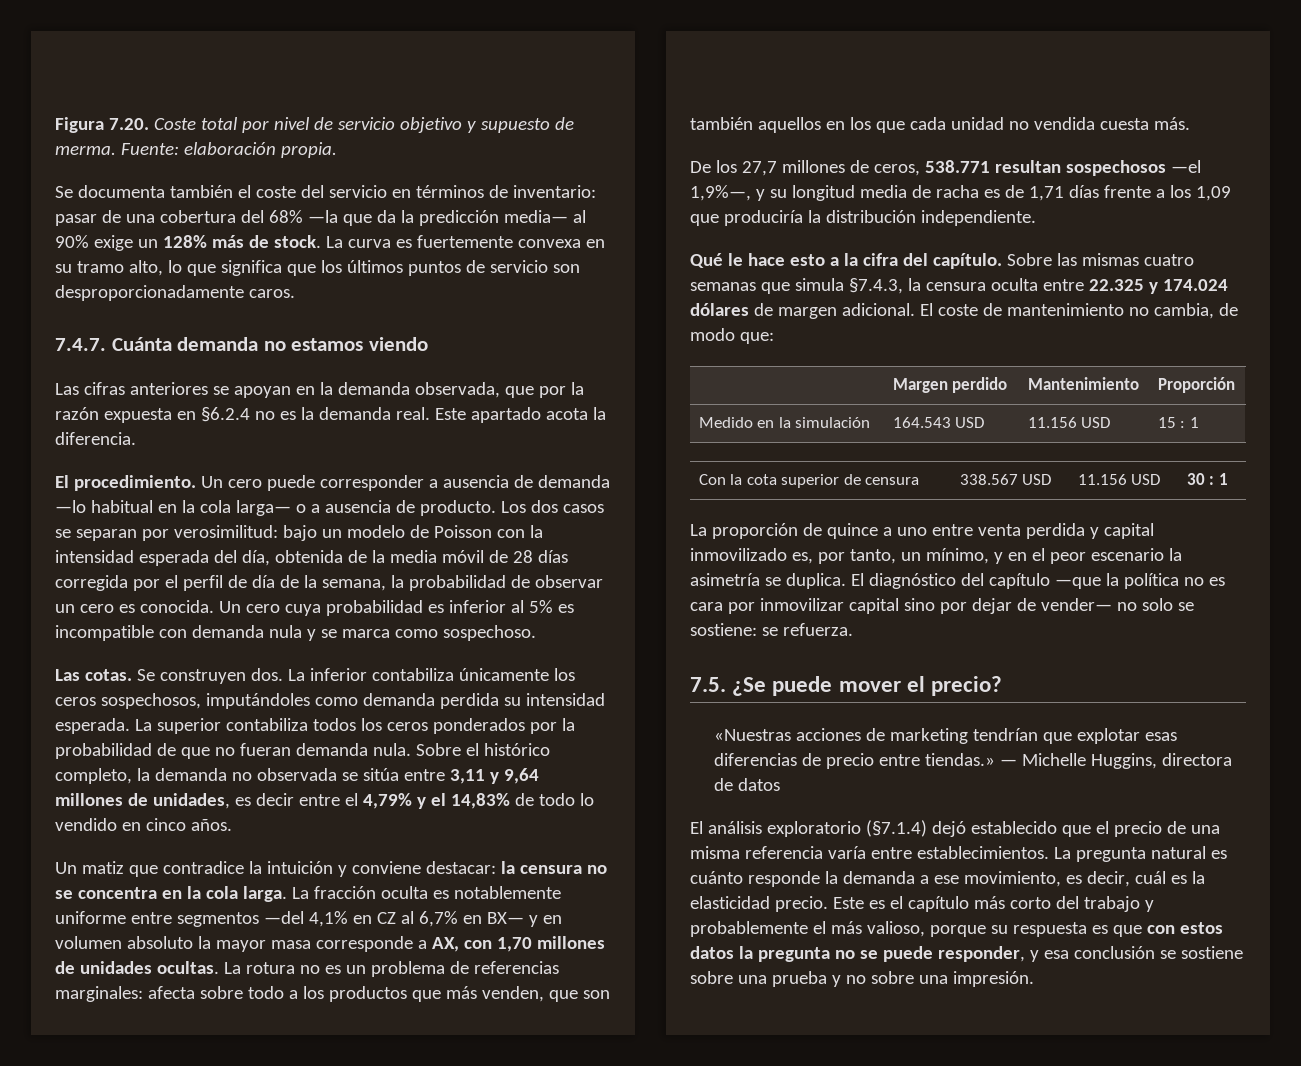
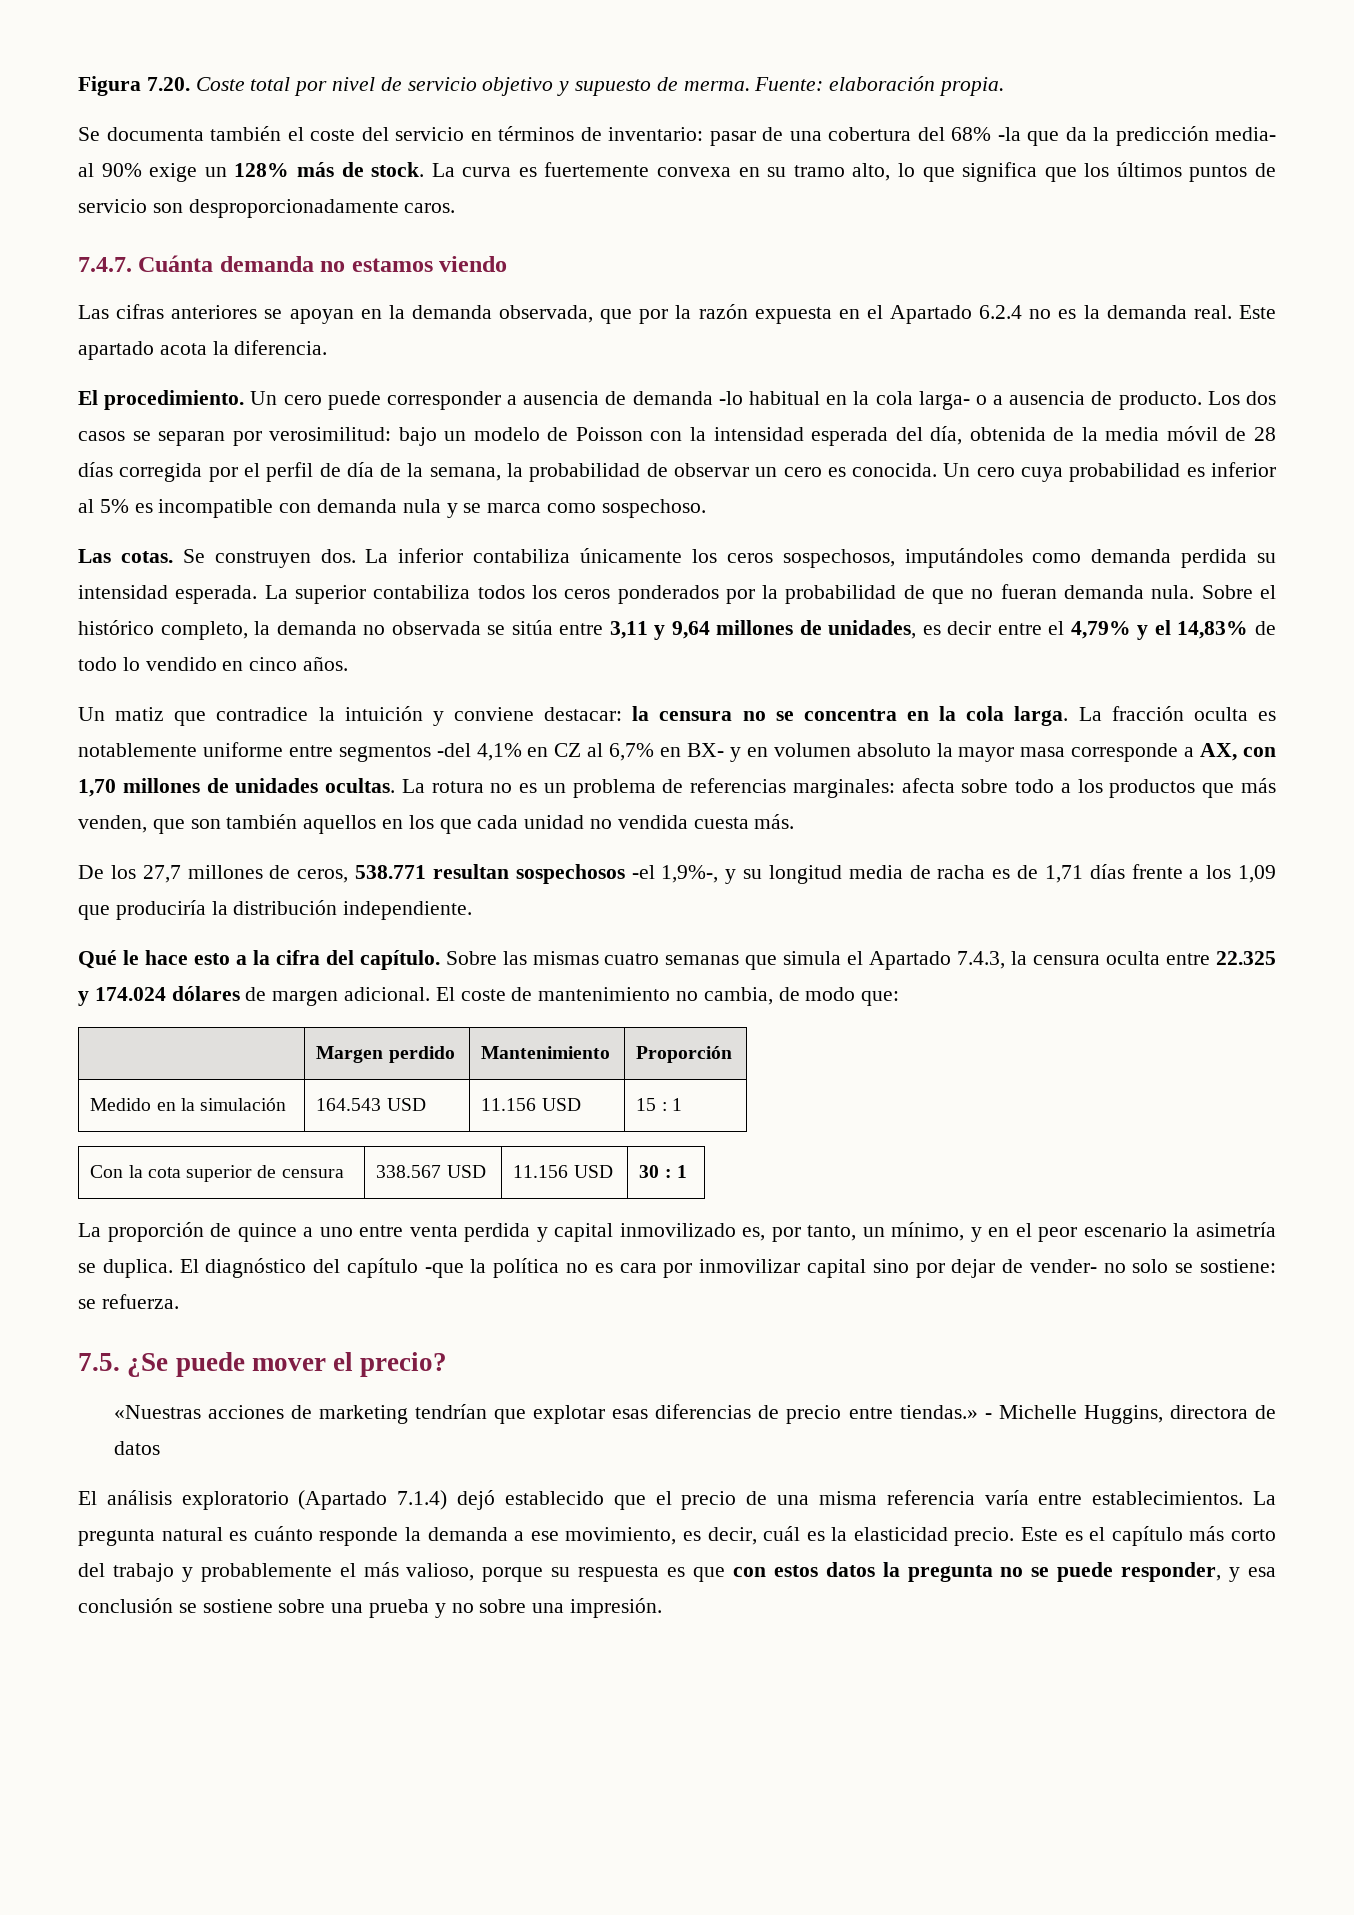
[307,210,338,223] —la -> [997,127,1021,141] -la
[503,210,568,223] media— -> [1215,127,1276,141] media-
[200,407,250,422] §6.2.4 -> [866,305,1023,324] el Apartado 6.2.4
[55,500,86,513] —lo -> [718,391,743,405] -lo
[235,500,291,516] larga— -> [918,391,970,410] larga-
[263,911,304,924] —del -> [436,743,471,757] -del
[486,912,524,924] BX— -> [687,743,725,757] BX-
[1170,160,1201,173] [690,185,751,201] —el 1,9%—, -> [631,865,719,883] -el 1,9%-,
[848,278,903,294] §7.4.3, -> [847,951,1006,970] el Apartado 7.4.3,
[1054,577,1101,589] —que -> [424,1263,464,1278] -que
[1040,598,1112,611] vender— -> [1029,1259,1097,1273] vender-
[999,759,1017,766] — -> [984,1413,992,1419] -
[865,820,927,837] (§7.1.4) -> [298,1490,448,1510] (Apartado 7.1.4)

